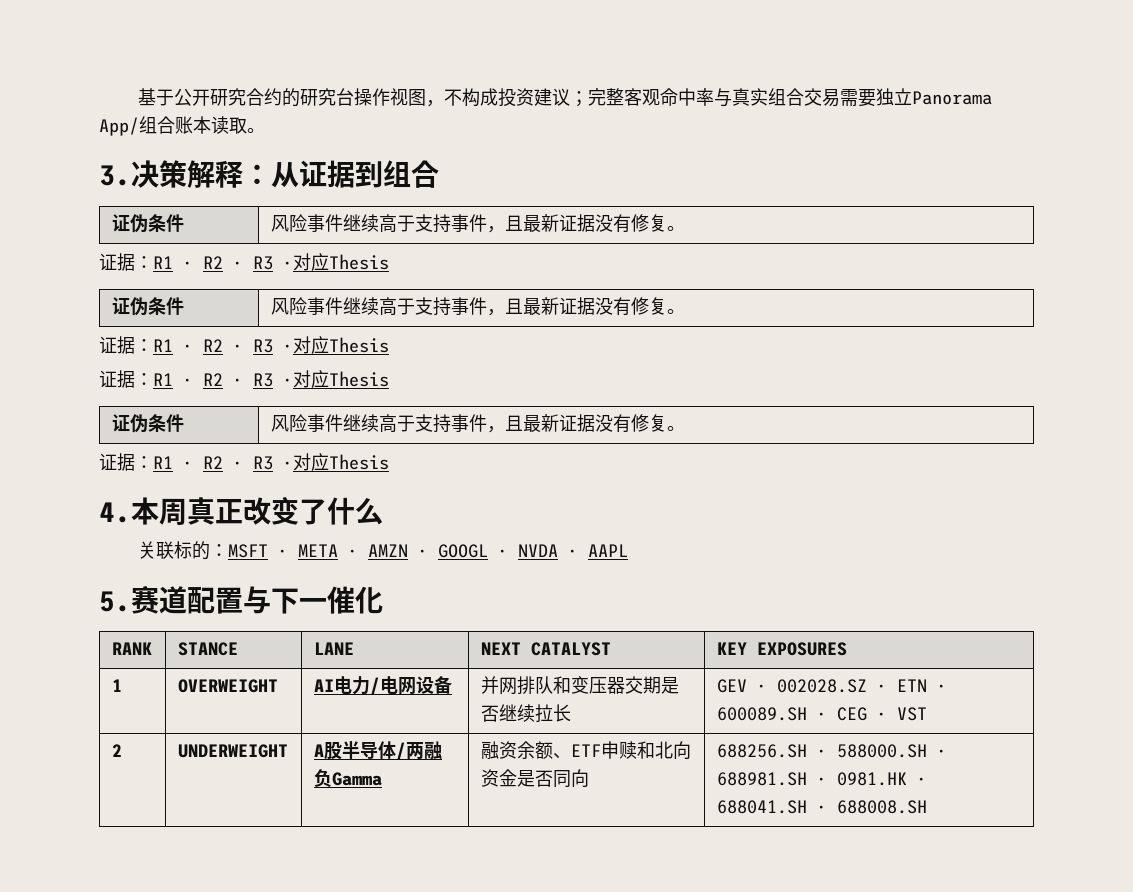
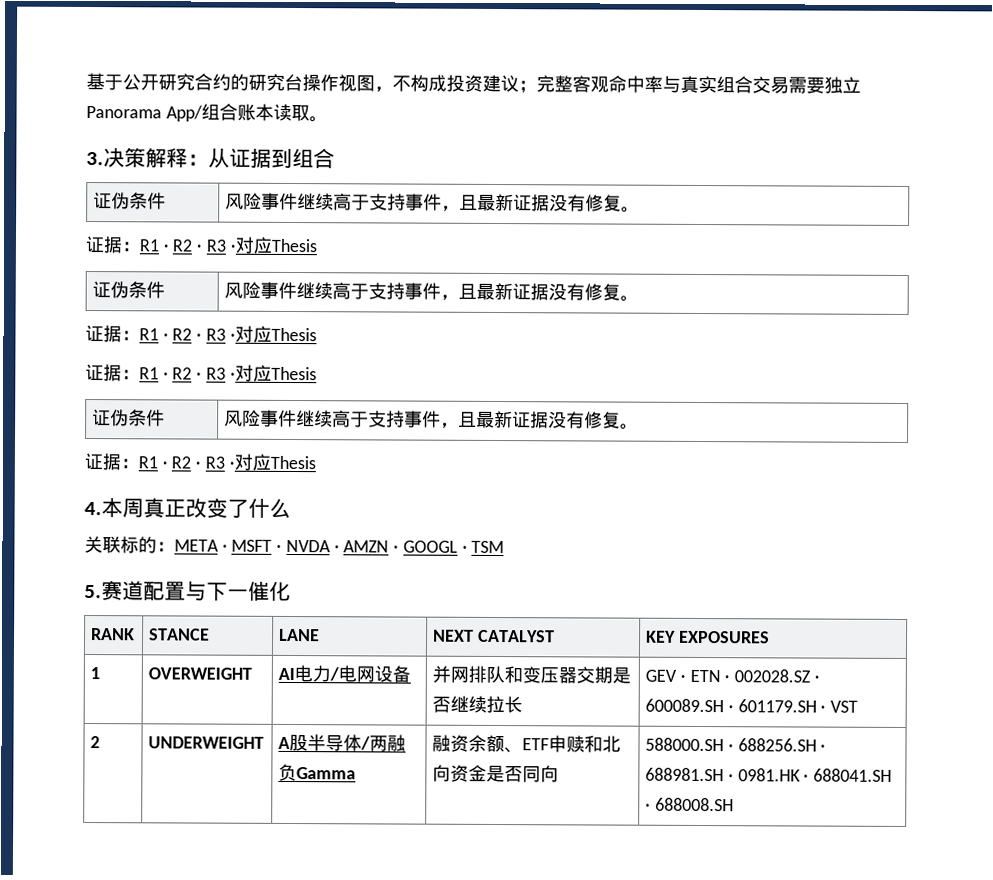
(228, 550) none -> [174,539,228,552] META ·
[297,544,338,557] META -> [285,539,331,553] NVDA
[517,544,628,557] NVDA · AAPL -> [471,540,505,554] TSM
[776,679,927,693] 002028.SZ · ETN -> [689,669,811,683] ETN · 002028.SZ
[836,707,867,721] CEG -> [737,699,817,713] 601179.SH
[716,744,927,758] 688256.SH · 588000.SH -> [645,737,817,752] 588000.SH · 688256.SH

